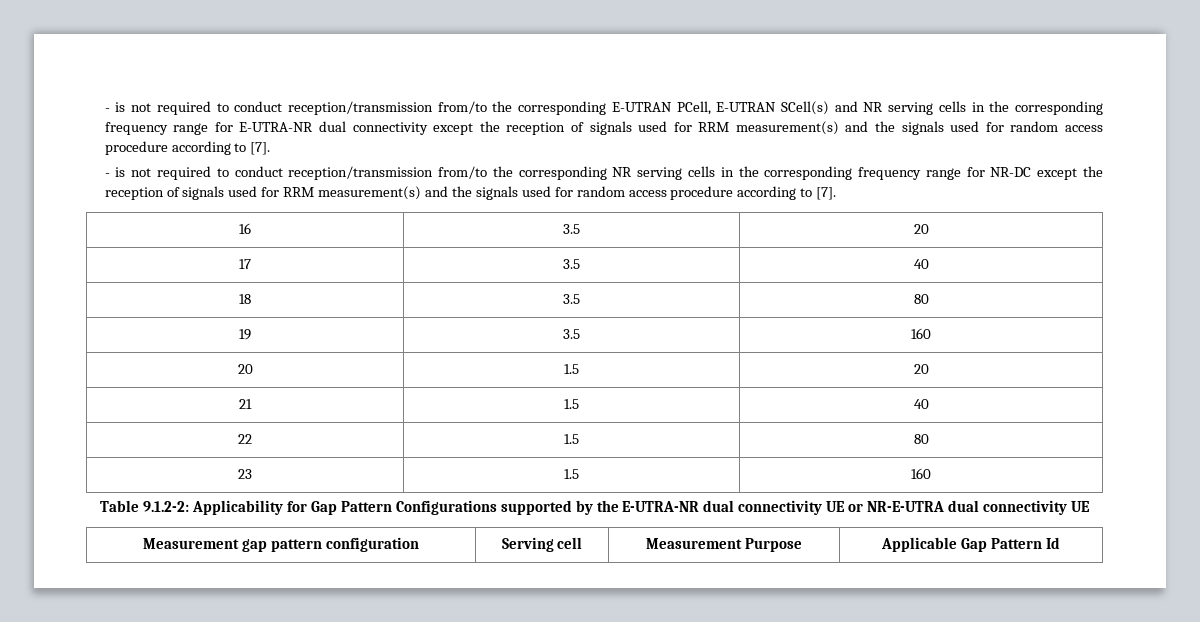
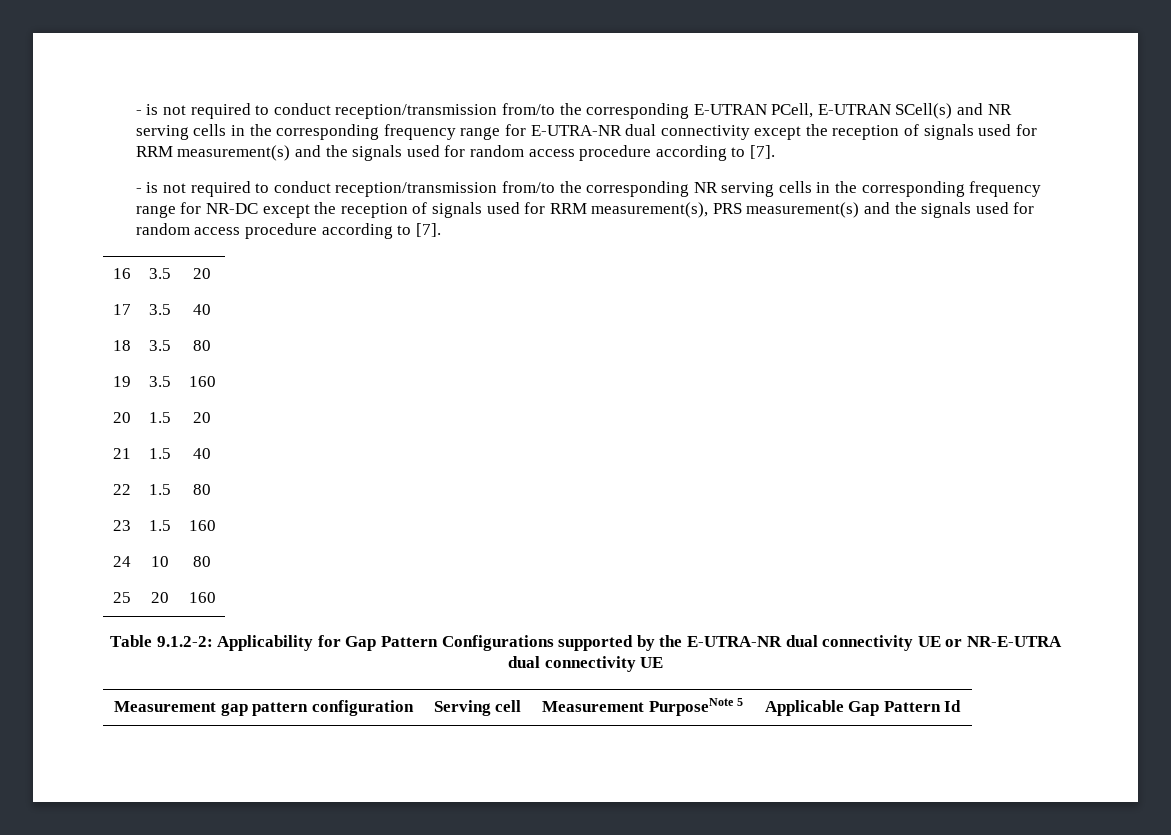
(315, 192) none -> [591,202,742,218] measurement(s), PRS
(931, 473) none -> [112,556,131,567] [150,556,169,567] [193,556,211,567] [112,592,131,603] [150,592,169,603] [188,592,216,603] // 24 | 10 | 80 // 25 | 20 | 160
[744,538,802,552] Purpose -> [648,698,744,716] PurposeNote 5

